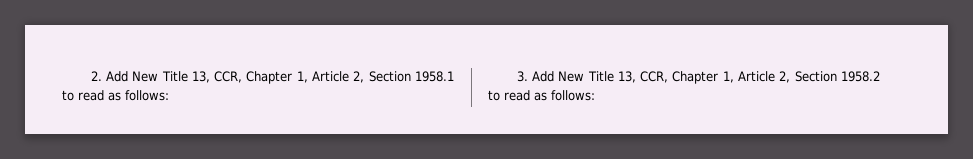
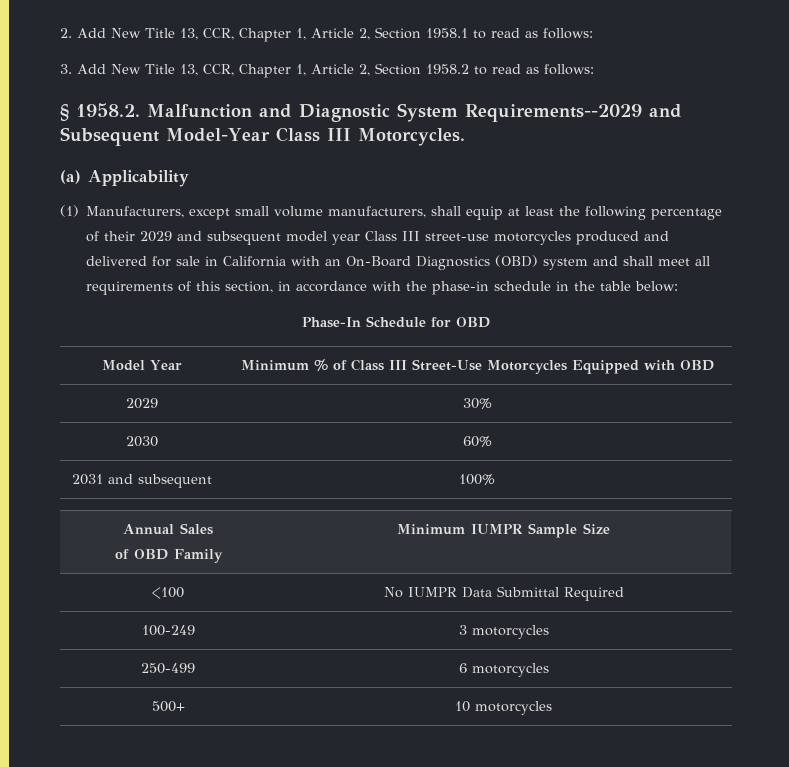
(595, 95) none -> [60,103,682,122] [60,127,465,146] [60,170,190,187] [60,205,723,220] [86,231,670,245] [86,255,711,270] [86,281,679,295] [302,316,490,328] [101,360,182,371] [240,359,714,374] [125,398,158,409] [462,398,492,409] [125,436,158,447] [462,436,492,447] [71,474,212,488] [459,474,495,485] [123,523,213,535] [114,549,223,563] [397,523,610,538] [152,587,184,599] [383,586,624,601] [141,625,195,636] [458,625,549,639] [141,663,195,674] [458,663,549,677] [151,701,185,712] [455,701,552,715] // § 1958.2. Malfunction and Diagnostic System Requirements--2029 and Subsequent Model-Year Class III Motorcycles. // (a) Applicability // (1) Manufacturers, except small volume manufacturers, shall equip at least the following percentage of their 2029 and subsequent model year Class III street-use motorcycles produced and delivered for sale in California with an On-Board Diagnostics (OBD) system and shall meet all requirements of this section, in accordance with the phase-in schedule in the table below: // Phase-In Schedule for OBD // Model Year | Minimum % of Class III Street-Use Motorcycles Equipped with OBD // 2029 | 30% // 2030 | 60% // 2031 and subsequent | 100% // Annual Sales // of OBD Family | Minimum IUMPR Sample Size // <100 | No IUMPR Data Submittal Required // 100-249 | 3 motorcycles // 250-499 | 6 motorcycles // 500+ | 10 motorcycles

